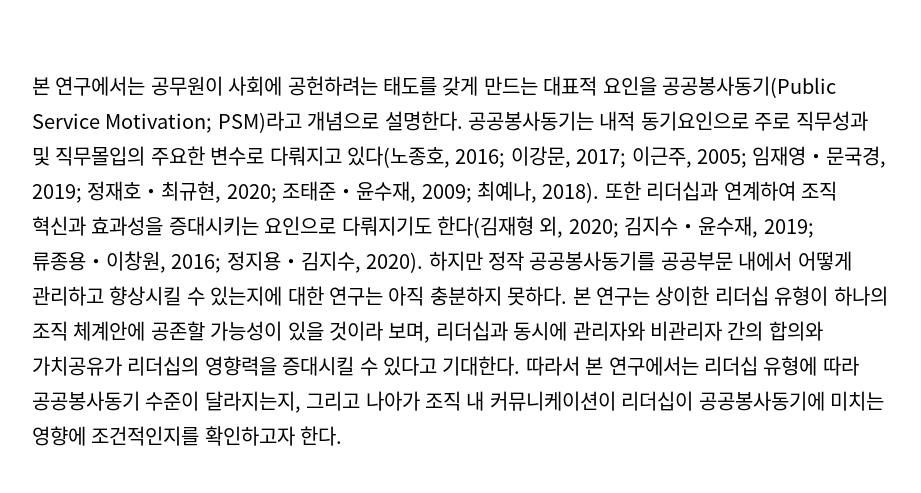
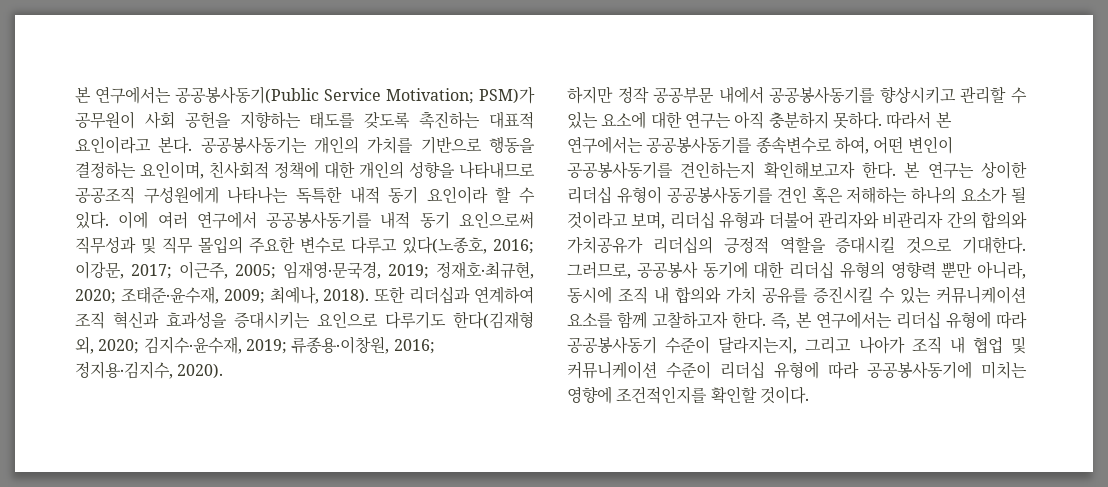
[32,76,836,98] [32,111,868,133] [32,146,146,166] 본 연구에서는 공무원이 사회에 공헌하려는 태도를 갖게 만드는 대표적 요인을 공공봉사동기(Public Service Motivation; PSM)라고 개념으로 설명한다. 공공봉사동기는 내적 동기요인으로 주로 직무성과 및 직무몰입의 -> [75,86,535,104] [75,111,534,129] [75,136,535,154] [75,161,535,179] [75,186,535,204] [75,211,534,229] [75,236,243,254] 본 연구에서는 공공봉사동기(Public Service Motivation; PSM)가 공무원이 사회 공헌을 지향하는 태도를 갖도록 촉진하는 대표적 요인이라고 본다. 공공봉사동기는 개인의 가치를 기반으로 행동을 결정하는 요인이며, 친사회적 정책에 대한 개인의 성향을 나타내므로 공공조직 구성원에게 나타나는 독특한 내적 동기 요인이라 할 수 있다. 이에 여러 연구에서 공공봉사동기를 내적 동기 요인으로써 직무성과 및 직무 몰입의
[269,146,342,166] 다뤄지고 -> [351,236,397,254] 다루고
[341,216,432,236] 다뤄지기도 -> [385,311,446,329] 다루기도
(424, 262) none -> (224, 371) //
[529,251,656,271] 공공봉사동기를 -> (649, 95) none
[797,251,852,271] [32,286,283,306] 어떻게 관리하고 향상시킬 수 있는지에 -> [769,86,1027,104] [567,111,647,129] 공공봉사동기를 향상시키고 관리할 수 있는 요소에
(568, 296) none -> [886,111,952,129] [567,136,953,154] [567,161,896,179] 따라서 본 연구에서는 공공봉사동기를 종속변수로 하여, 어떤 변인이 공공봉사동기를 견인하는지 확인해보고자 한다.
[833,286,888,306] [32,321,568,343] 하나의 조직 체계안에 공존할 가능성이 있을 것이라 보며, 리더십과 동시에 -> [666,186,1026,204] [567,211,814,229] 공공봉사동기를 견인 혹은 저해하는 하나의 요소가 될 것이라고 보며, 리더십 유형과 더불어
[204,356,580,376] 영향력을 증대시킬 수 있다고 기대한다. 따라서 -> [723,236,1026,254] [567,261,1026,279] [567,286,1026,304] [567,311,791,329] 긍정적 역할을 증대시킬 것으로 기대한다. 그러므로, 공공봉사 동기에 대한 리더십 유형의 영향력 뿐만 아니라, 동시에 조직 내 합의와 가치 공유를 증진시킬 수 있는 커뮤니케이션 요소를 함께 고찰하고자 한다. 즉,
[489,391,694,411] 커뮤니케이션이 리더십이 -> [972,336,1026,354] [567,361,859,379] 협업 및 커뮤니케이션 수준이 리더십 유형에 따라
[204,426,343,446] 확인하고자 한다. -> [710,386,809,404] 확인할 것이다.

